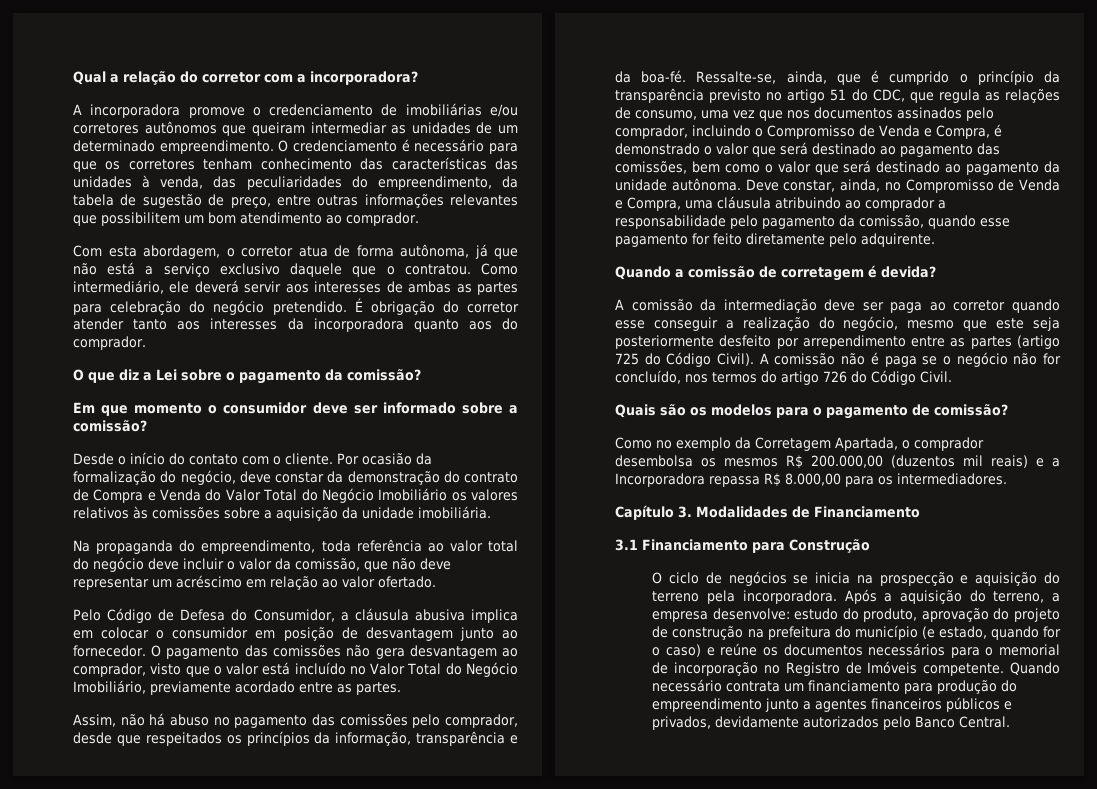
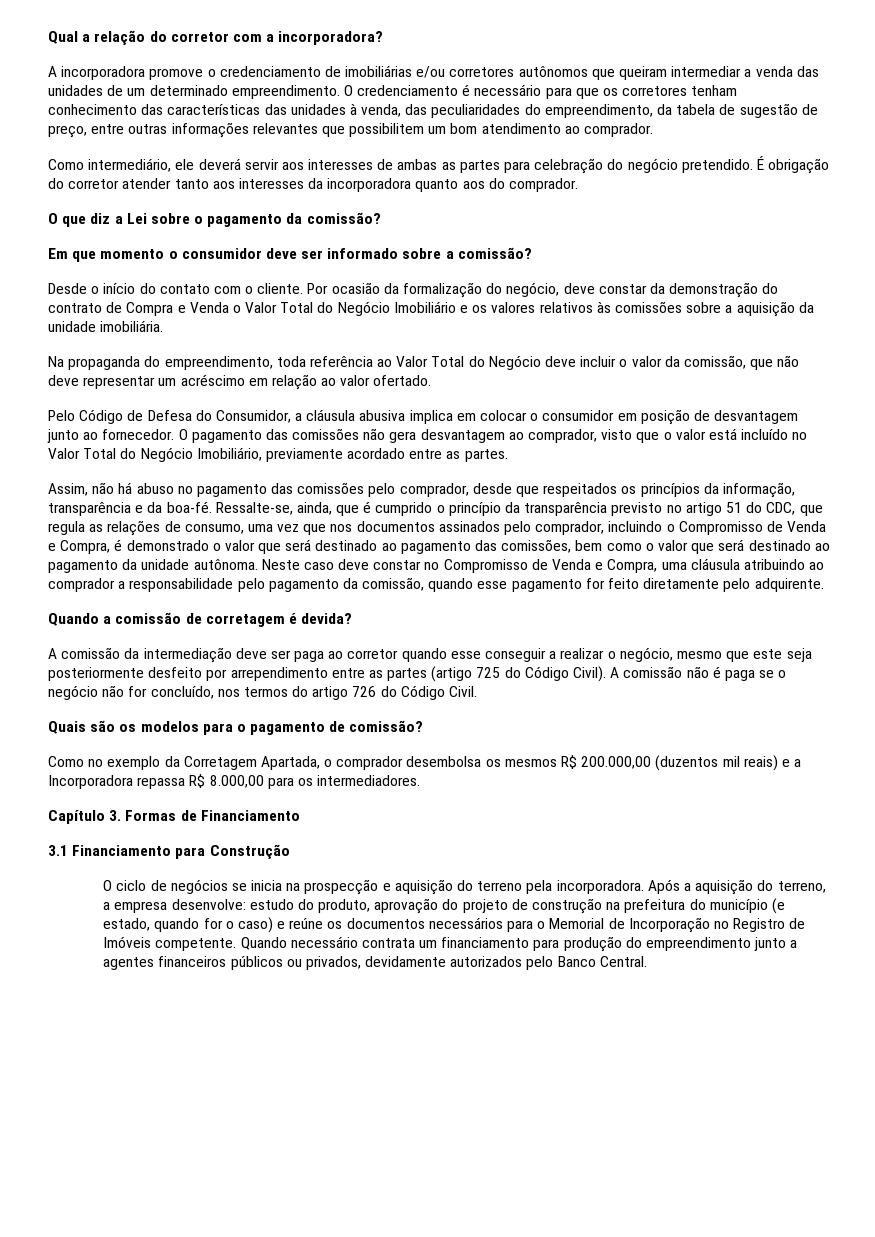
[391,125,407,134] as -> [744,66,819,77] a venda das
[73,244,518,259] [73,262,471,277] Com esta abordagem, o corretor atua de forma autônoma, já que não está a serviço exclusivo daquele que o contratou. -> (654, 130) none
[205,489,222,501] do -> [232,305,241,313] o
(448, 494) none -> [460,305,469,313] e
[449,540,518,552] [73,557,144,572] valor total do negócio -> [396,355,541,370] Valor Total do Negócio
[745,179,881,192] Deve constar, ainda, -> [261,559,422,570] Neste caso deve constar
[742,317,835,331] realização do -> [560,648,616,659] realizar o
[696,506,788,518] Modalidades -> [125,810,177,821] Formas
[999,644,1060,656] [652,662,759,676] memorial de incorporação -> [549,917,710,933] Memorial de Incorporação
[1004,701,1013,710] e -> [286,959,302,967] ou

